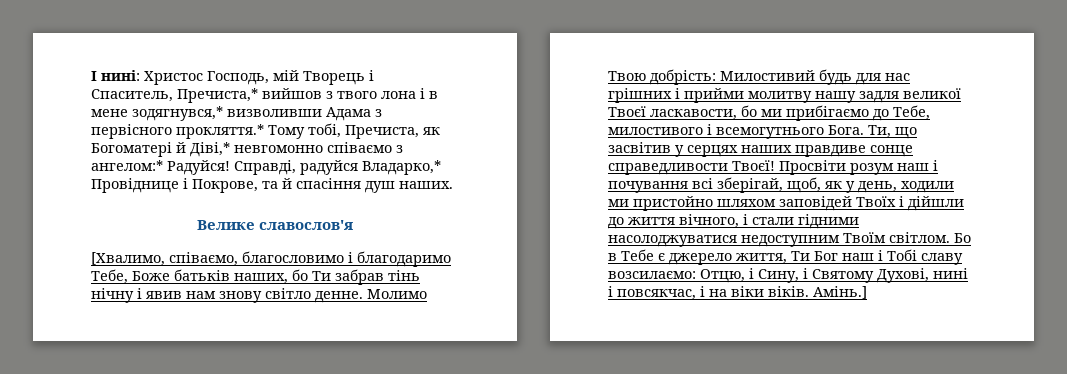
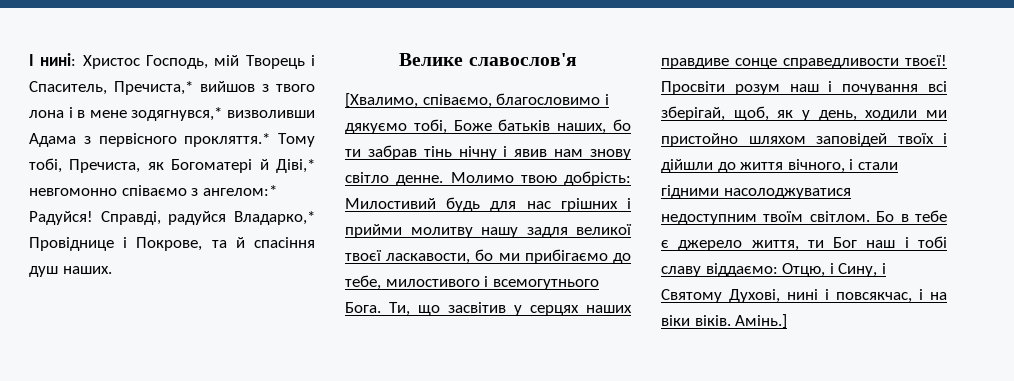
[357,251,451,267] [91,269,128,284] благодаримо Тебе, -> [345,119,447,134] дякуємо тобі,
[312,271,331,281] Ти -> [345,149,361,157] ти
[608,71,646,81] Твою -> [520,175,557,183] твою
[608,106,646,117] Твоєї -> [345,250,382,261] твоєї
[893,105,930,120] Тебе, -> [345,275,381,290] тебе,
[732,160,775,171] Твоєї! -> [905,55,947,66] твоєї!
[856,196,896,207] Твоїх -> [897,133,934,144] твоїх
[843,232,886,243] Твоїм -> [763,211,804,222] твоїм
[621,249,654,261] Тебе -> [915,210,947,222] тебе
[791,251,810,261] Ти -> [807,240,824,248] ти
[887,249,963,265] [608,271,696,279] Тобі славу возсилаємо: -> [918,236,947,248] [661,263,778,277] тобі славу віддаємо:

